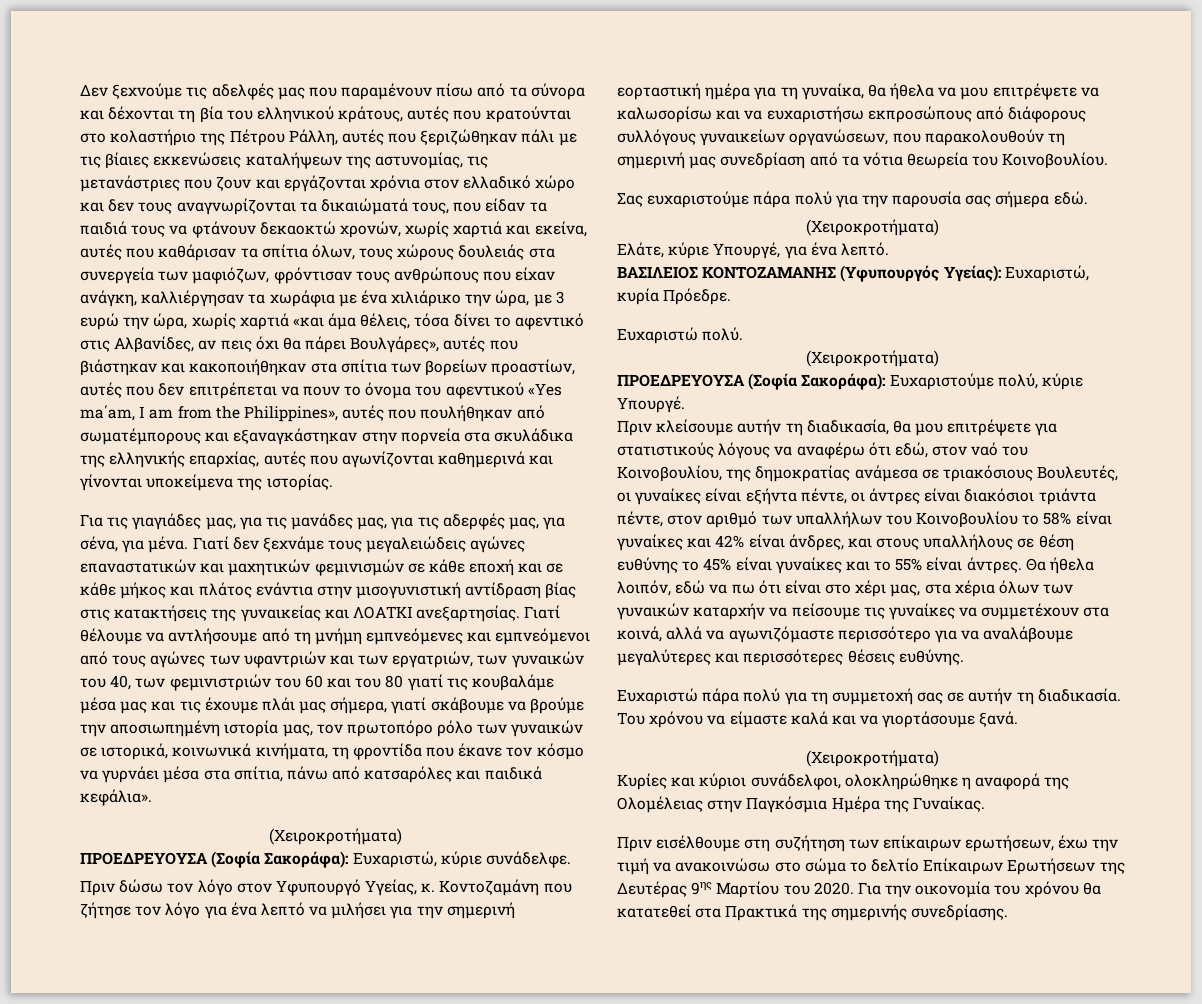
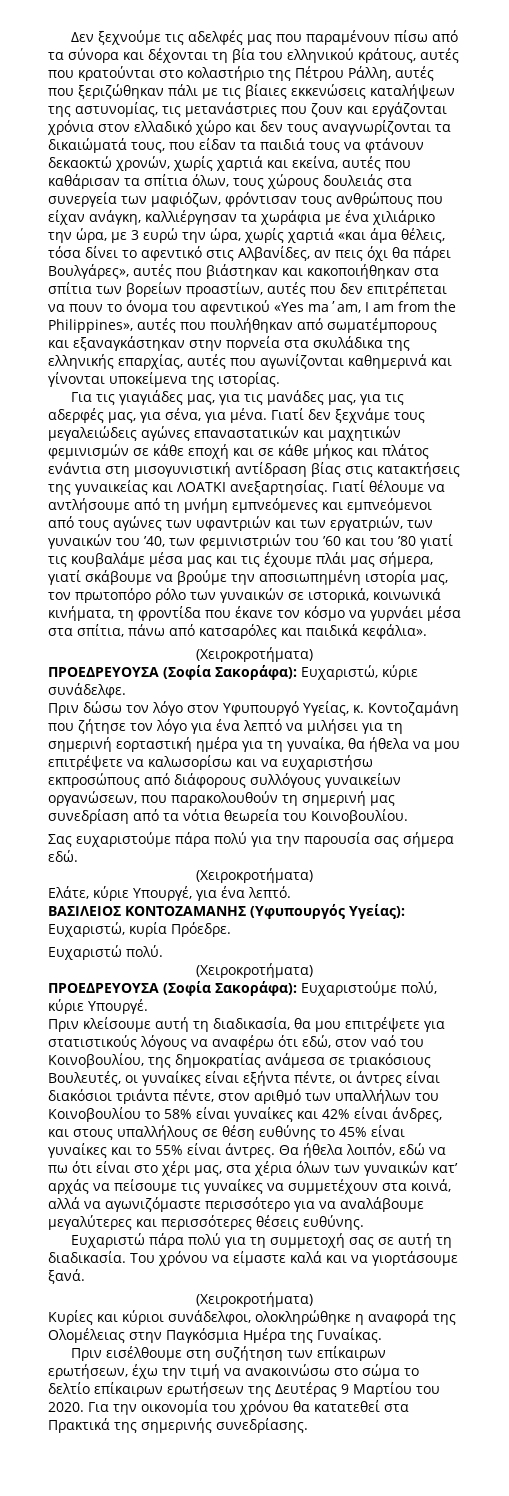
[316,586,352,599] στην -> [105,466,130,477] στη
[110,675,132,690] 40, -> [144,536,165,547] ’40,
[304,675,323,688] 60 -> [323,536,341,546] ’60
[385,675,404,688] 80 -> [398,536,416,546] ’80
[416,906,443,919] την -> [387,723,403,734] τη
[737,419,782,436] αυτήν -> [155,1017,189,1032] αυτή
[693,603,766,620] καταρχήν -> [432,1163,458,1173] [48,1179,89,1194] κατ’ αρχάς
[968,688,1013,705] αυτήν -> [398,1233,433,1248] αυτή
[923,858,1096,875] Επίκαιρων Ερωτήσεων -> [94,1382,244,1397] επίκαιρων ερωτήσεων
[691,882,713,895] 9ης -> [341,1384,349,1394] 9

